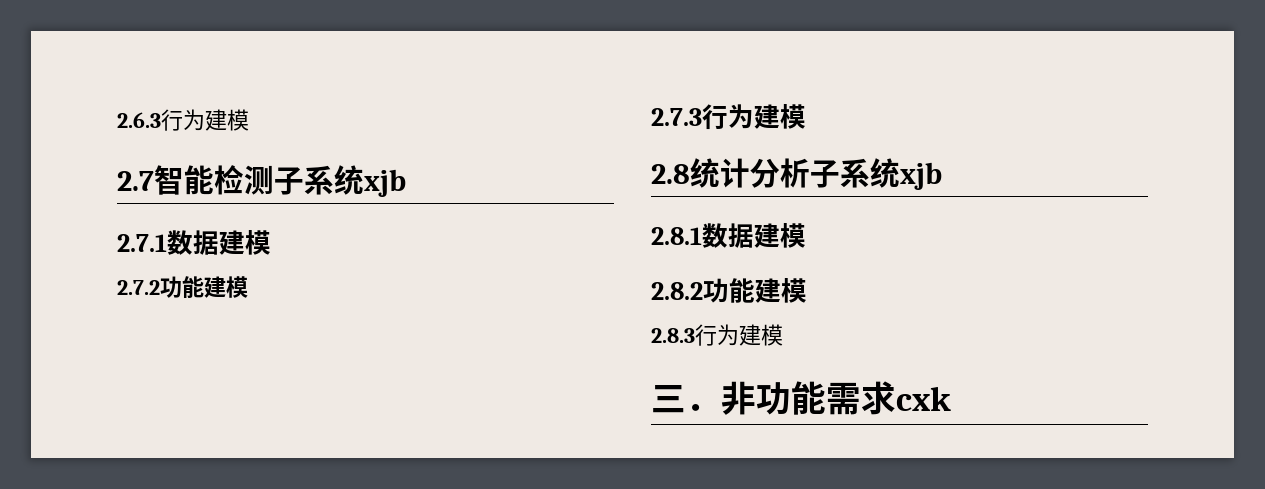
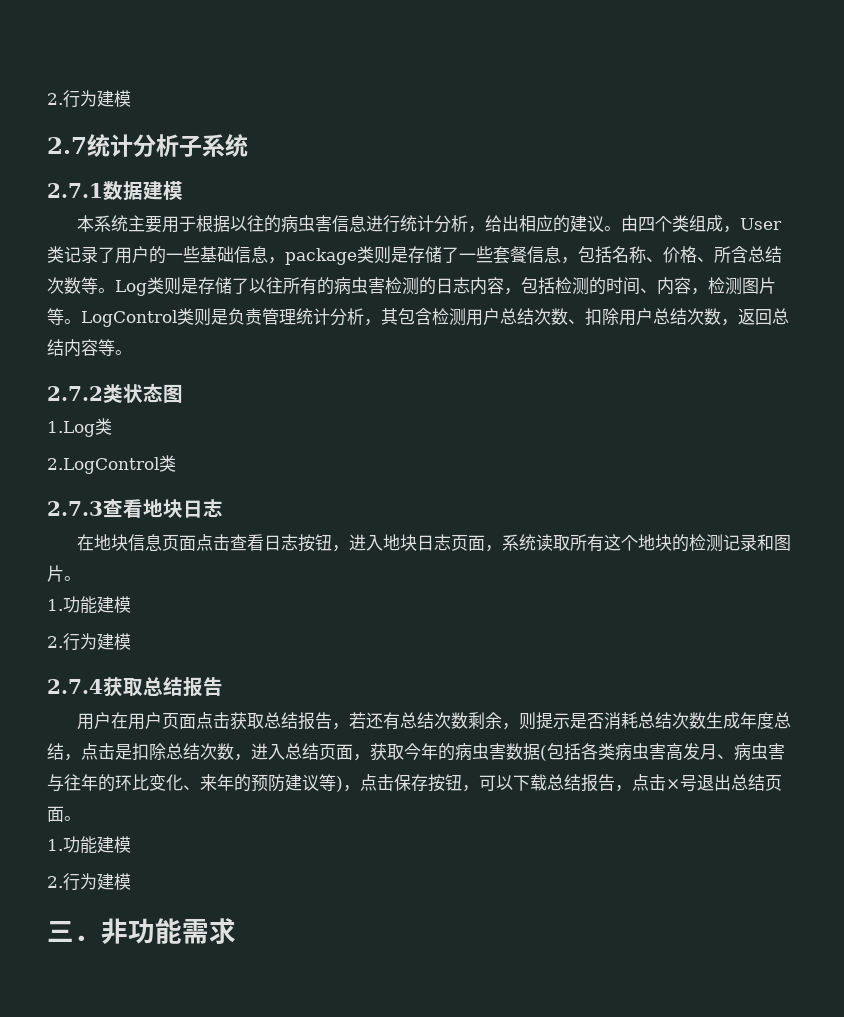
[117,112,161,128] 2.6.3 -> [47,93,63,105] 2.
[154,165,406,197] 智能检测子系统xjb -> [87,134,248,157] 统计分析子系统
[117,276,248,298] [651,104,806,130] [651,158,942,190] [651,223,806,248] [651,278,807,303] [651,328,695,343] 2.7.2功能建模 // 2.7.3行为建模 // 2.8统计分析子系统xjb // 2.8.1数据建模 // 2.8.2功能建模 // 2.8.3 -> [76,215,782,233] [47,246,782,265] [47,277,776,296] [47,308,789,327] [47,339,132,357] [47,383,183,403] [47,418,112,437] [47,455,176,474] [47,499,223,518] [76,534,791,552] [47,565,81,582] [47,596,131,614] [47,633,131,651] [47,677,223,697] [76,712,791,730] [47,743,785,761] [47,774,782,792] [47,806,81,822] [47,836,131,854] [47,876,63,888] 本系统主要用于根据以往的病虫害信息进行统计分析，给出相应的建议。由四个类组成，User类记录了用户的一些基础信息，package类则是存储了一些套餐信息，包括名称、价格、所含总结次数等。Log类则是存储了以往所有的病虫害检测的日志内容，包括检测的时间、内容，检测图片等。LogControl类则是负责管理统计分析，其包含检测用户总结次数、扣除用户总结次数，返回总结内容等。 // 2.7.2类状态图 // 1.Log类 // 2.LogControl类 // 2.7.3查看地块日志 // 在地块信息页面点击查看日志按钮，进入地块日志页面，系统读取所有这个地块的检测记录和图片。 // 1.功能建模 // 2.行为建模 // 2.7.4获取总结报告 // 用户在用户页面点击获取总结报告，若还有总结次数剩余，则提示是否消耗总结次数生成年度总结，点击是扣除总结次数，进入总结页面，获取今年的病虫害数据(包括各类病虫害高发月、病虫害与往年的环比变化、来年的预防建议等)，点击保存按钮，可以下载总结报告，点击×号退出总结页面。 // 1.功能建模 // 2.
[896,386,951,411] cxk -> (236, 931) none

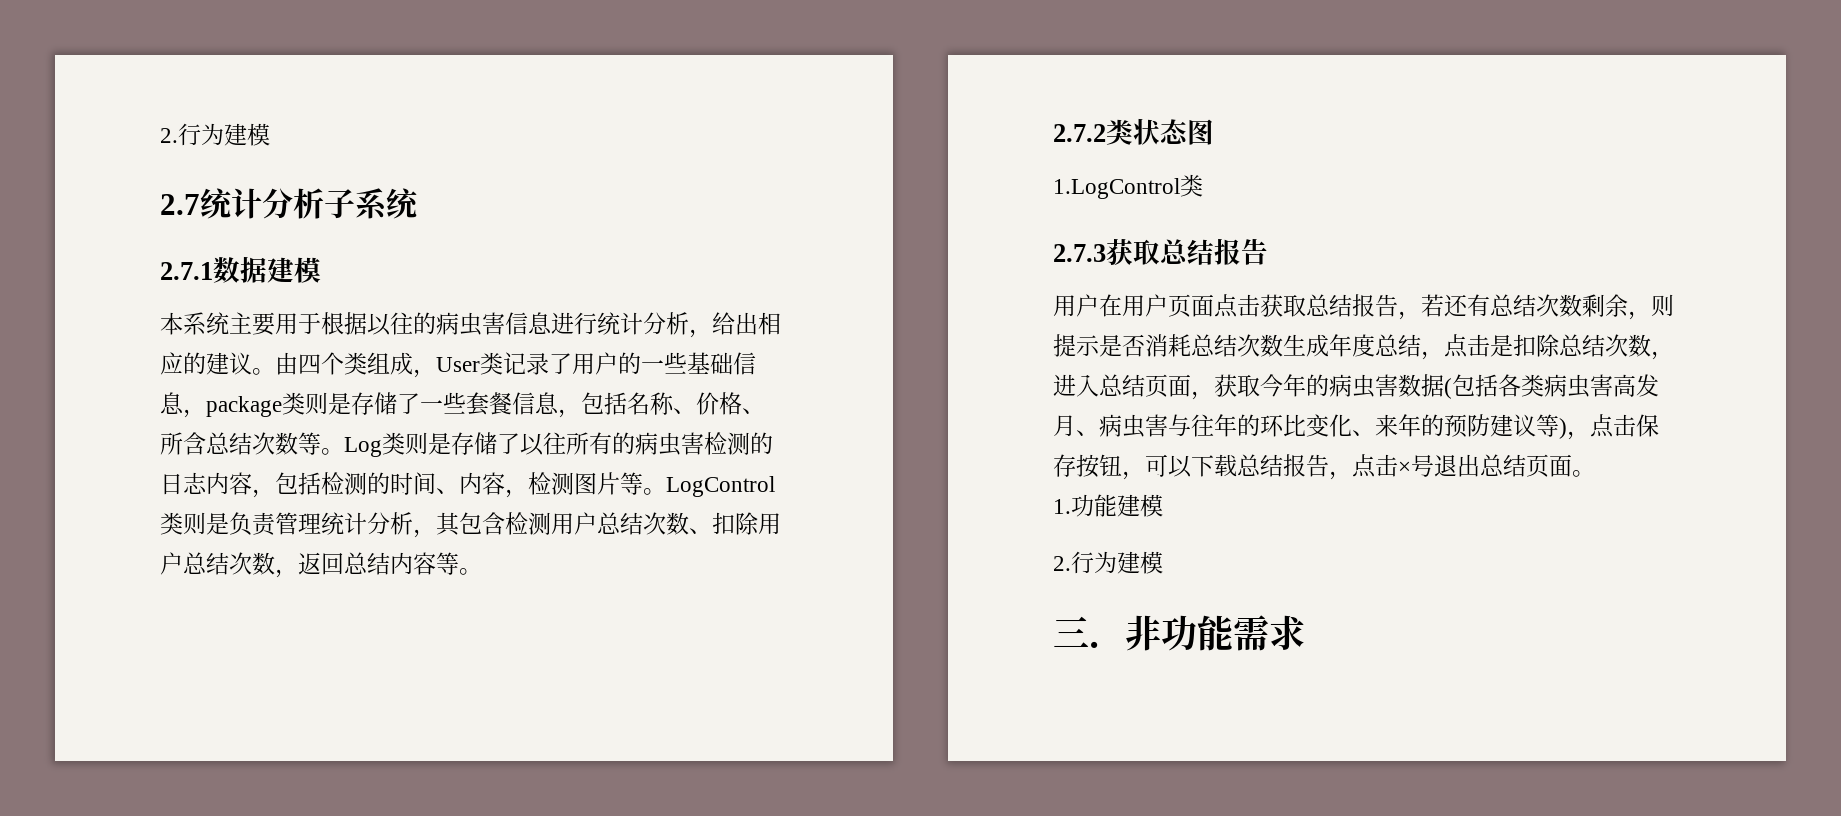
[47,418,112,437] [47,457,159,474] 1.Log类 // 2.LogControl -> [1053,178,1180,199] 1.LogControl
[103,499,223,518] [76,534,791,552] [47,565,81,582] [47,596,131,614] [47,633,131,651] [47,679,103,694] 查看地块日志 // 在地块信息页面点击查看日志按钮，进入地块日志页面，系统读取所有这个地块的检测记录和图片。 // 1.功能建模 // 2.行为建模 // 2.7.4 -> (1106, 253) none

